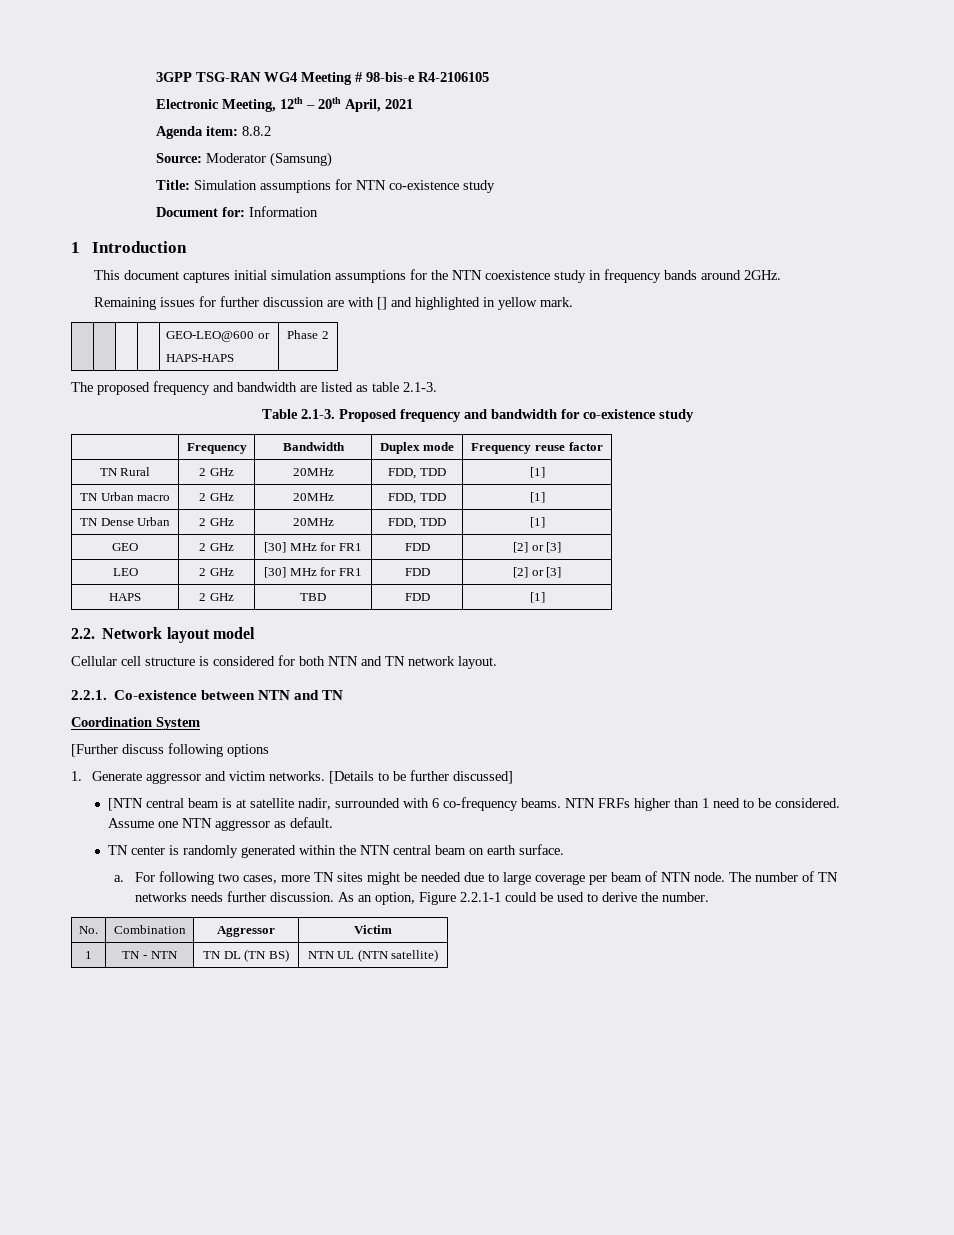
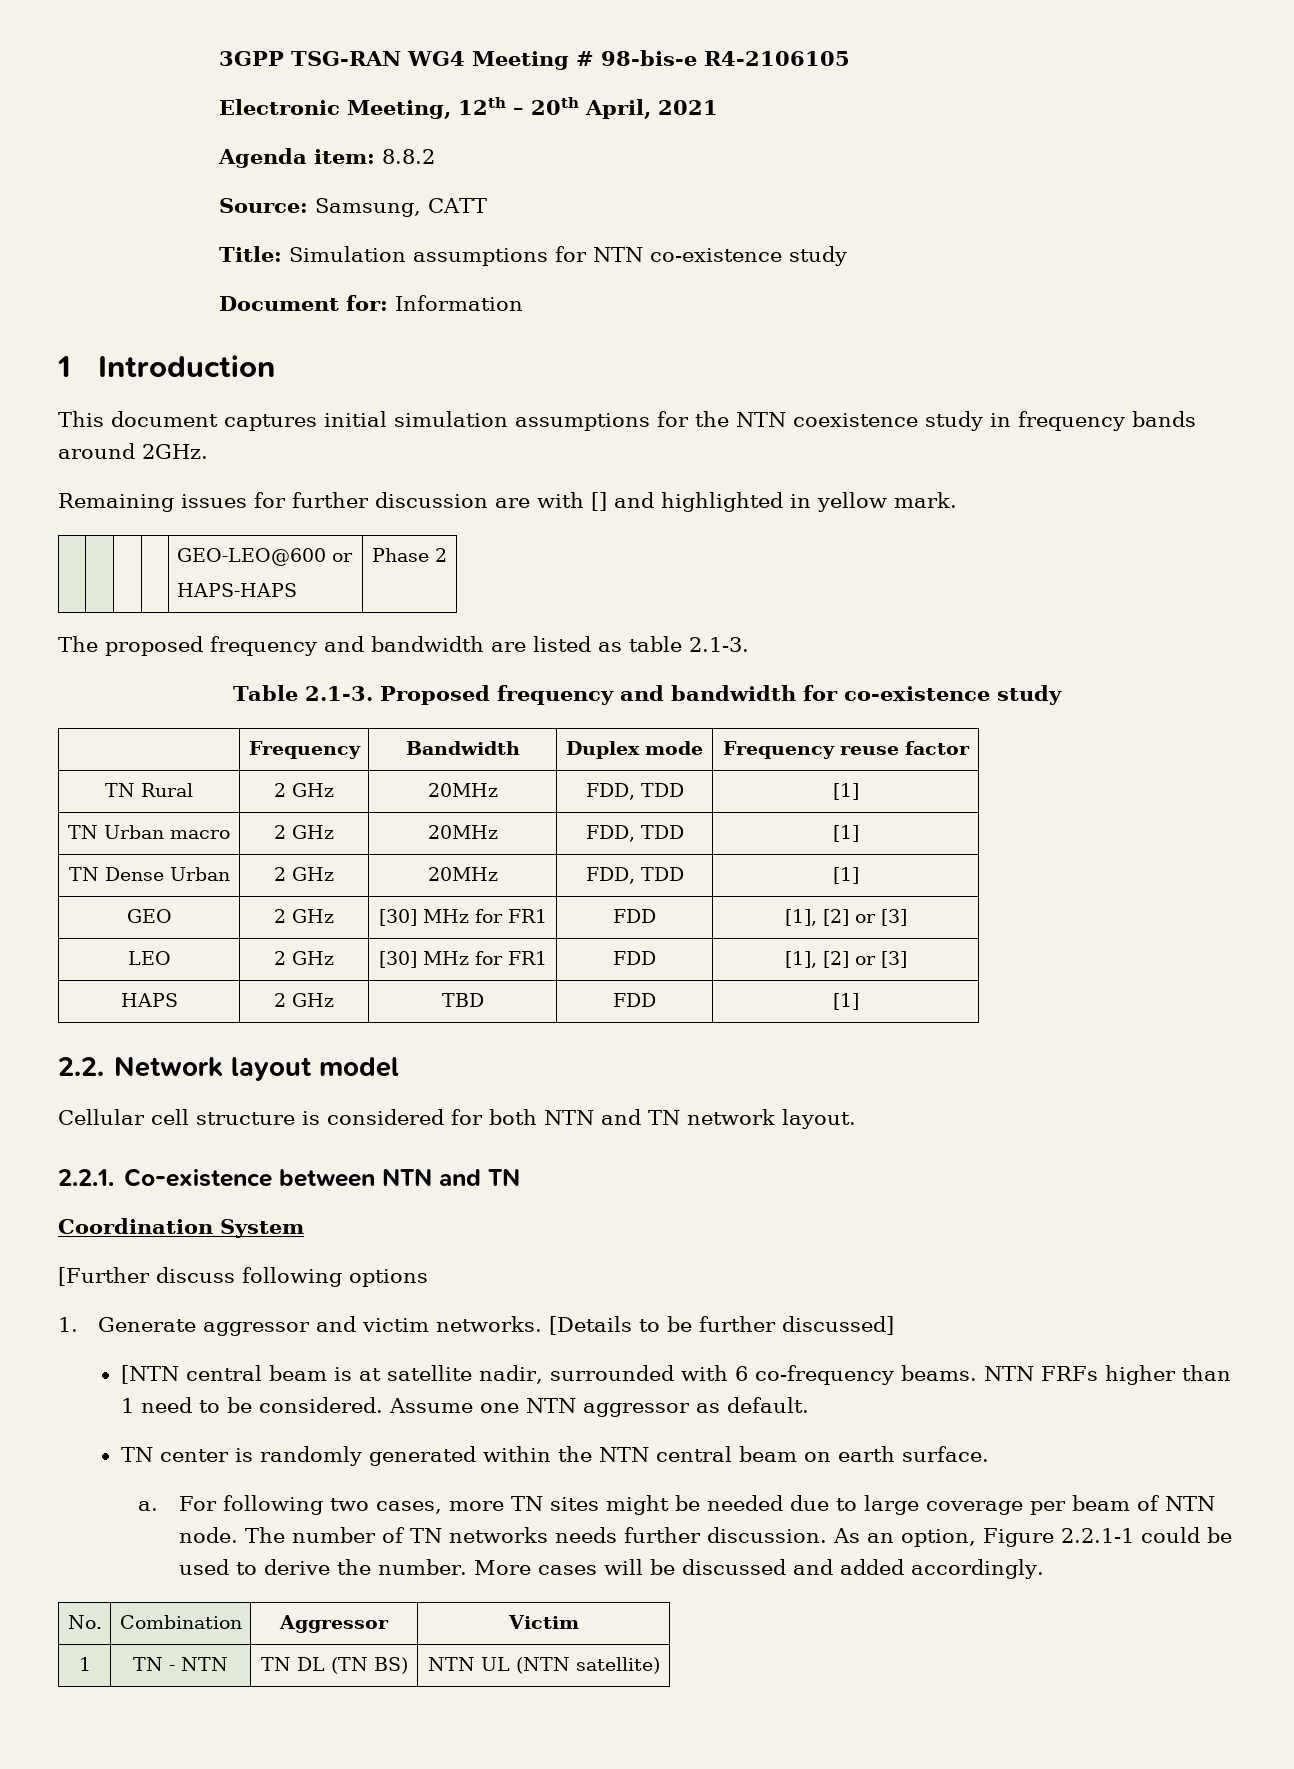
[206,152,333,167] Moderator (Samsung) -> [314,198,487,217] Samsung, CATT
(430, 547) none -> [784,909,817,926] [1],
(430, 572) none -> [784,951,817,968] [1],
(710, 897) none -> [474,1559,1045,1579] More cases will be discussed and added accordingly.

